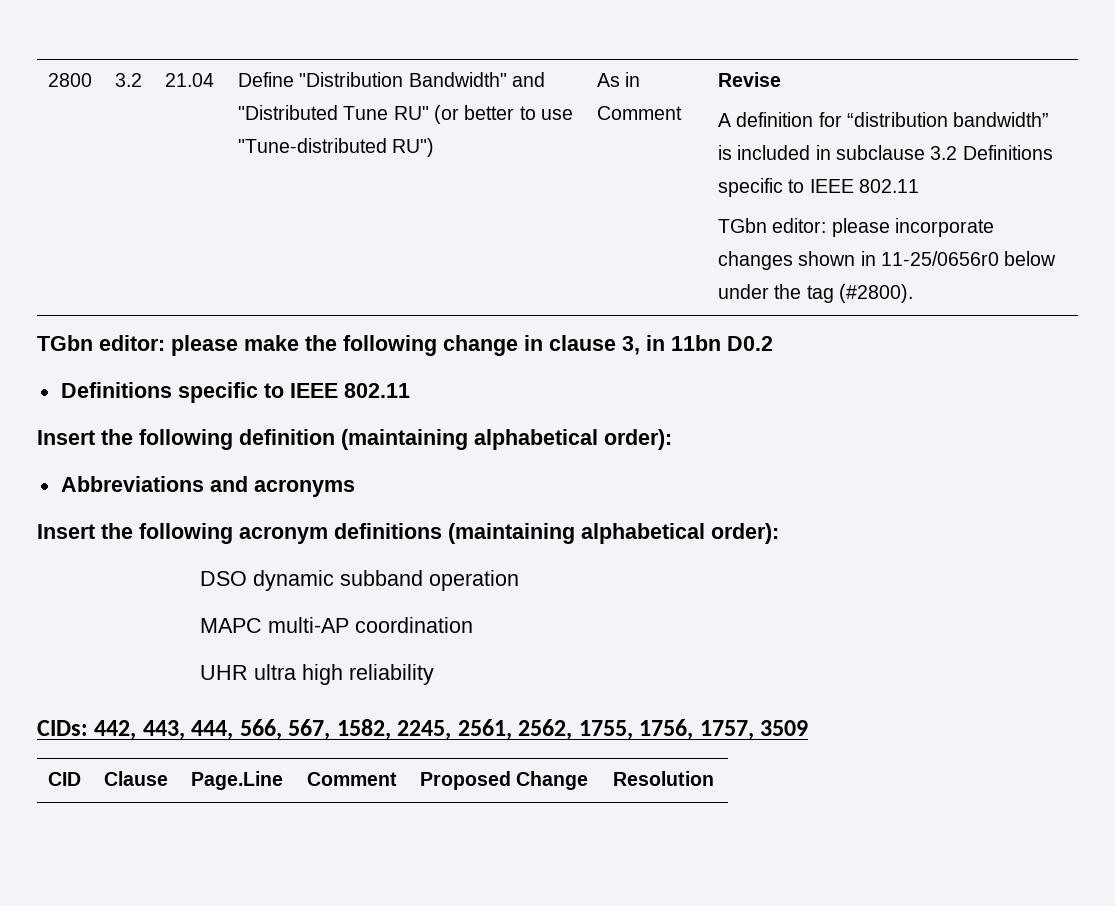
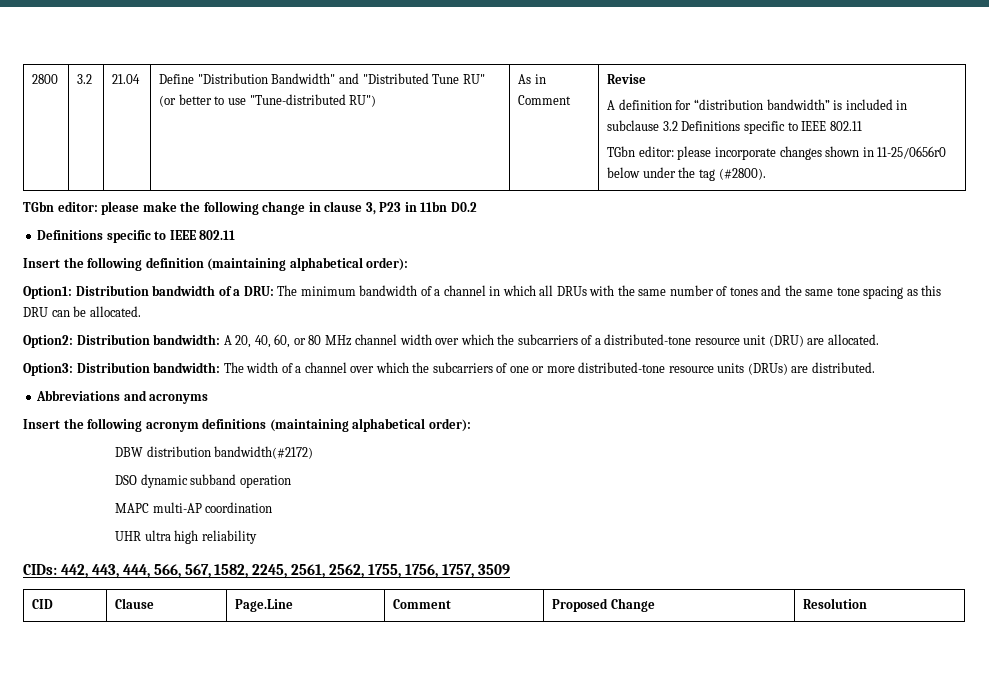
(640, 345) none -> [379,202,402,212] P23
(672, 439) none -> [23,285,942,299] [23,306,141,317] [23,334,879,348] [23,362,875,376] // Option1: Distribution bandwidth of a DRU: The minimum bandwidth of a channel in which all DRUs with the same number of tones and the same tone spacing as this DRU can be allocated. // Option2: Distribution bandwidth: A 20, 40, 60, or 80 MHz channel width over which the subcarriers of a distributed-tone resource unit (DRU) are allocated. // Option3: Distribution bandwidth: The width of a channel over which the subcarriers of one or more distributed-tone resource units (DRUs) are distributed.
(779, 533) none -> [115,446,314,459] // DBW distribution bandwidth(#2172)

